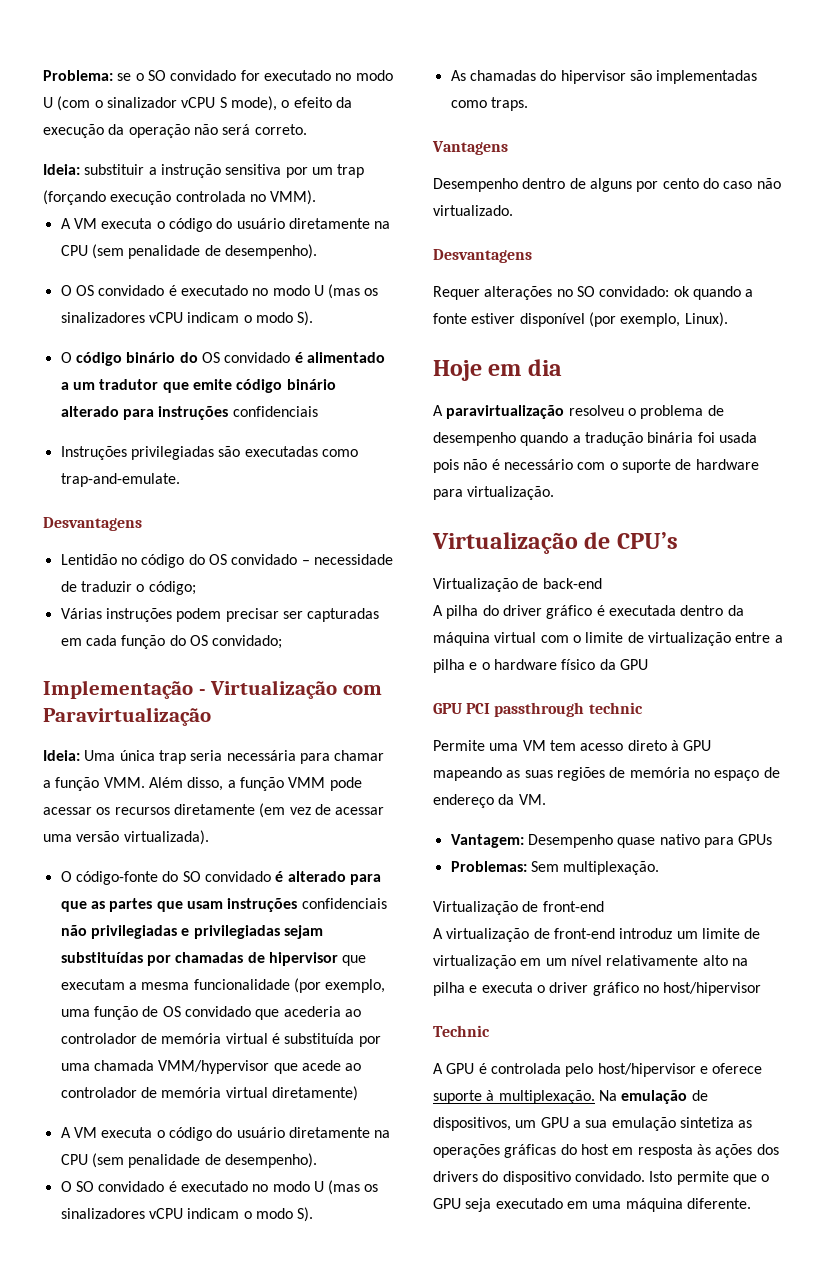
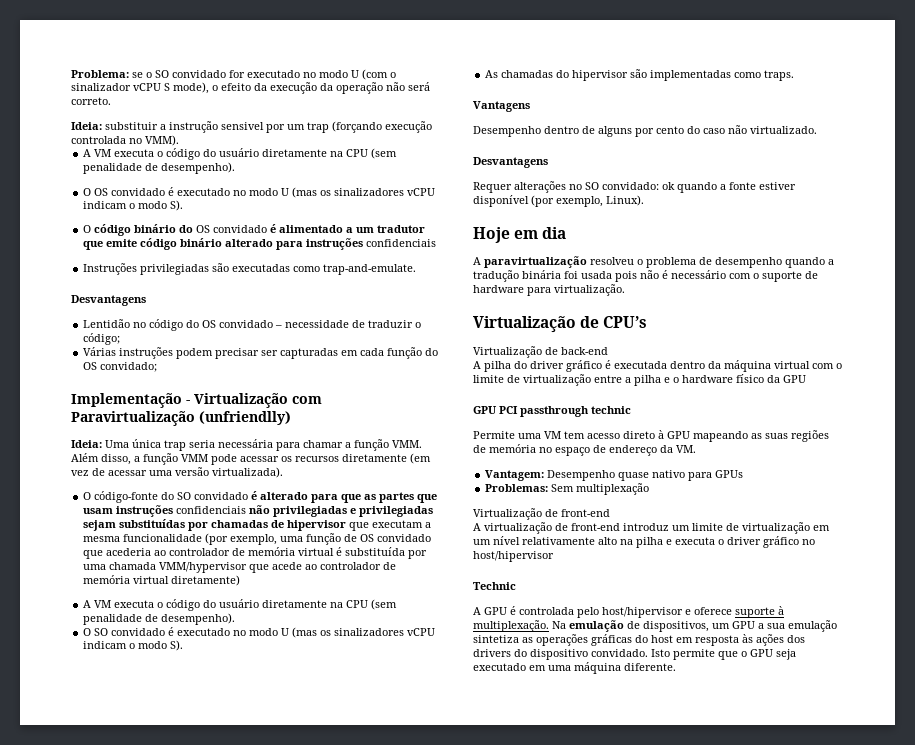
[225,164,282,175] sensitiva -> [221,122,264,130] sensivel
(211, 716) none -> [199,411,291,425] (unfriendlly)
[563,861,660,875] multiplexação. -> [576,483,650,495] multiplexação

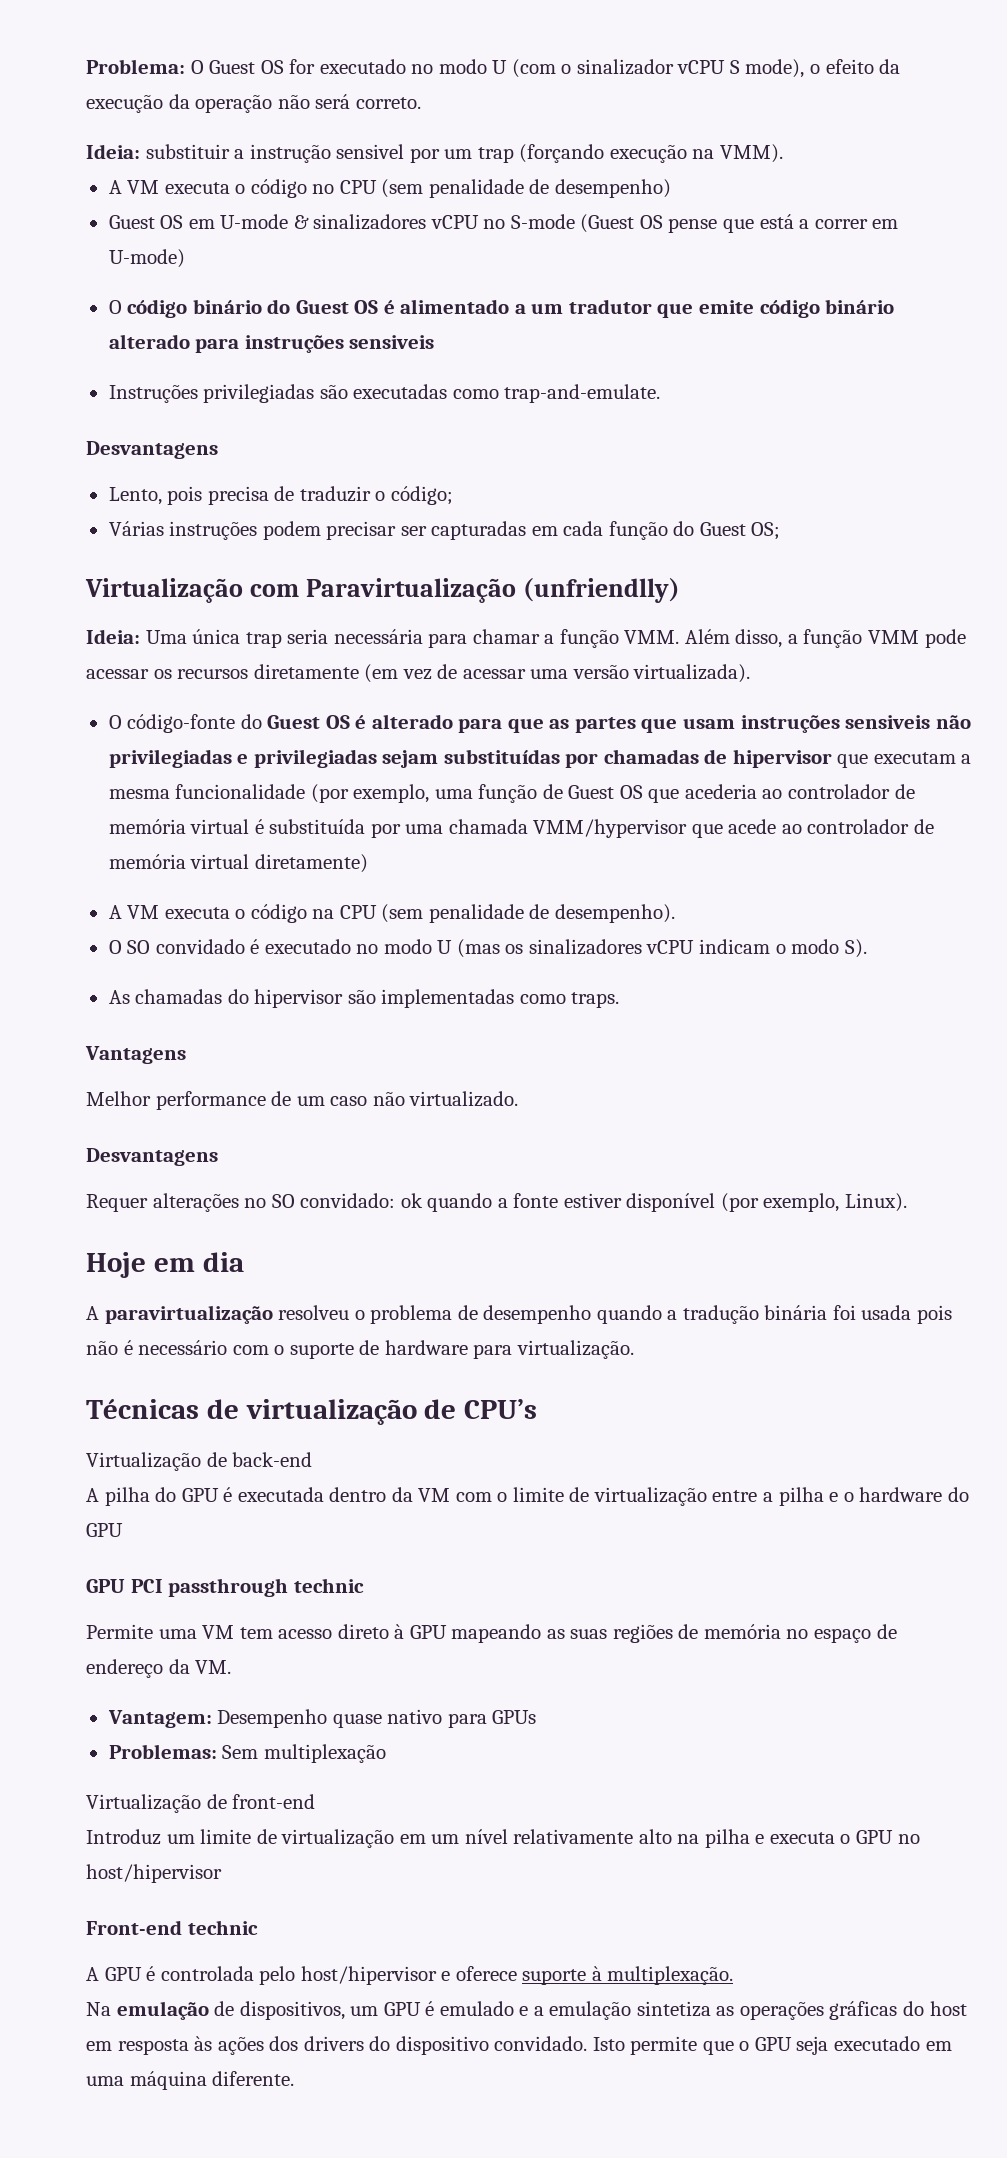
[132,70,226,78] se o SO convidado -> [190,60,284,74] O Guest OS
[71,136,142,144] controlada no -> [692,149,715,159] na
[203,148,398,159] [83,162,236,174] [83,187,436,198] [83,200,184,211] do usuário diretamente na CPU (sem penalidade de desempenho). // O OS convidado é executado no modo U (mas os sinalizadores vCPU indicam o modo S). -> [312,179,671,198] [108,214,899,233] [108,249,185,268] no CPU (sem penalidade de desempenho) // Guest OS em U-mode & sinalizadores vCPU no S-mode (Guest OS pense que está a correr em U-mode)
[196,225,268,233] OS convidado -> [295,300,379,314] Guest OS
[366,239,437,247] confidenciais -> [349,335,435,349] sensiveis
[83,319,350,331] Lentidão no código do OS convidado – necessidade -> [108,486,269,505] Lento, pois precisa
[83,362,158,372] [71,393,190,408] OS convidado; // Implementação - -> [699,522,781,540] Guest OS; //
[177,492,249,500] SO convidado -> [267,715,350,729] Guest OS
[176,506,247,514] confidenciais -> [845,715,931,729] sensiveis
[360,534,432,542] OS convidado -> [568,785,643,799] Guest OS
[203,599,328,608] do usuário diretamente -> (307, 913) none
[473,126,700,137] Desempenho dentro de alguns por cento do -> [86,1091,325,1110] Melhor performance de um
[473,316,576,333] Virtualização -> [86,1399,417,1425] Técnicas de virtualização
[530,360,602,372] driver gráfico -> [181,1488,219,1502] GPU
[724,360,810,372] máquina virtual -> [418,1488,451,1502] VM
[736,374,780,383] físico da -> [947,1487,969,1502] do
[473,522,669,534] A virtualização de front-end introduz -> [86,1829,161,1845] Introduz
[727,536,799,548] driver gráfico -> [856,1830,894,1844] GPU
[473,582,516,590] Technic -> [86,1920,258,1935] Front-end technic
(549, 626) none -> (734, 1975) //
[758,623,785,629] a sua -> [425,2001,544,2016] é emulado e a

